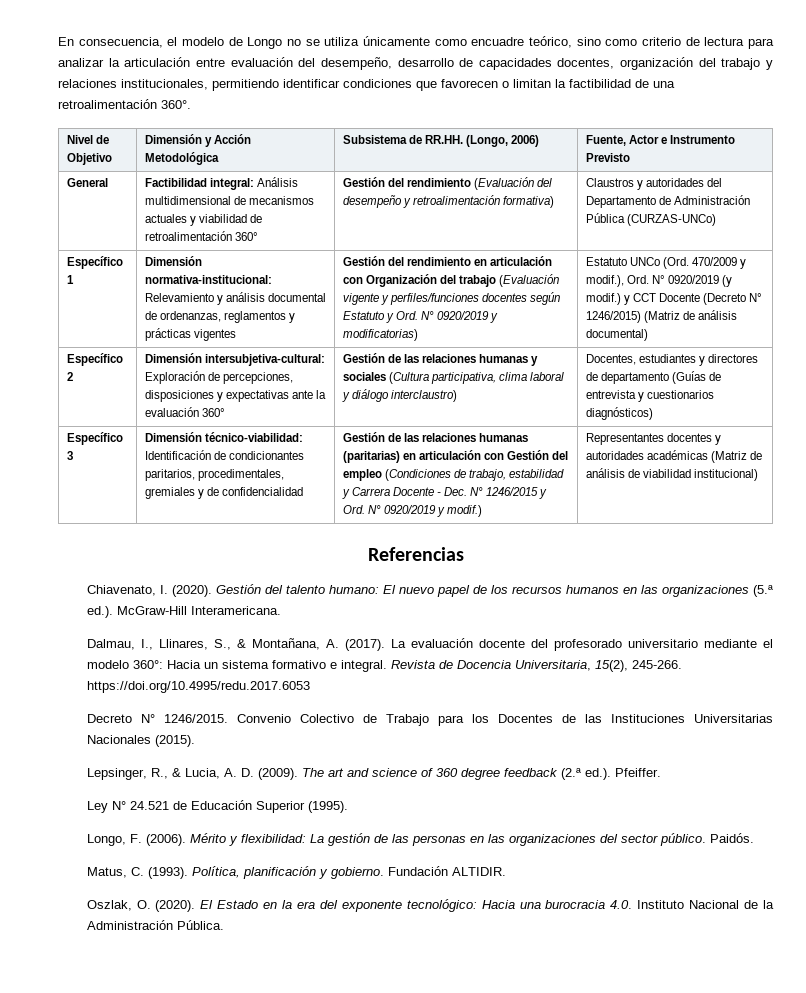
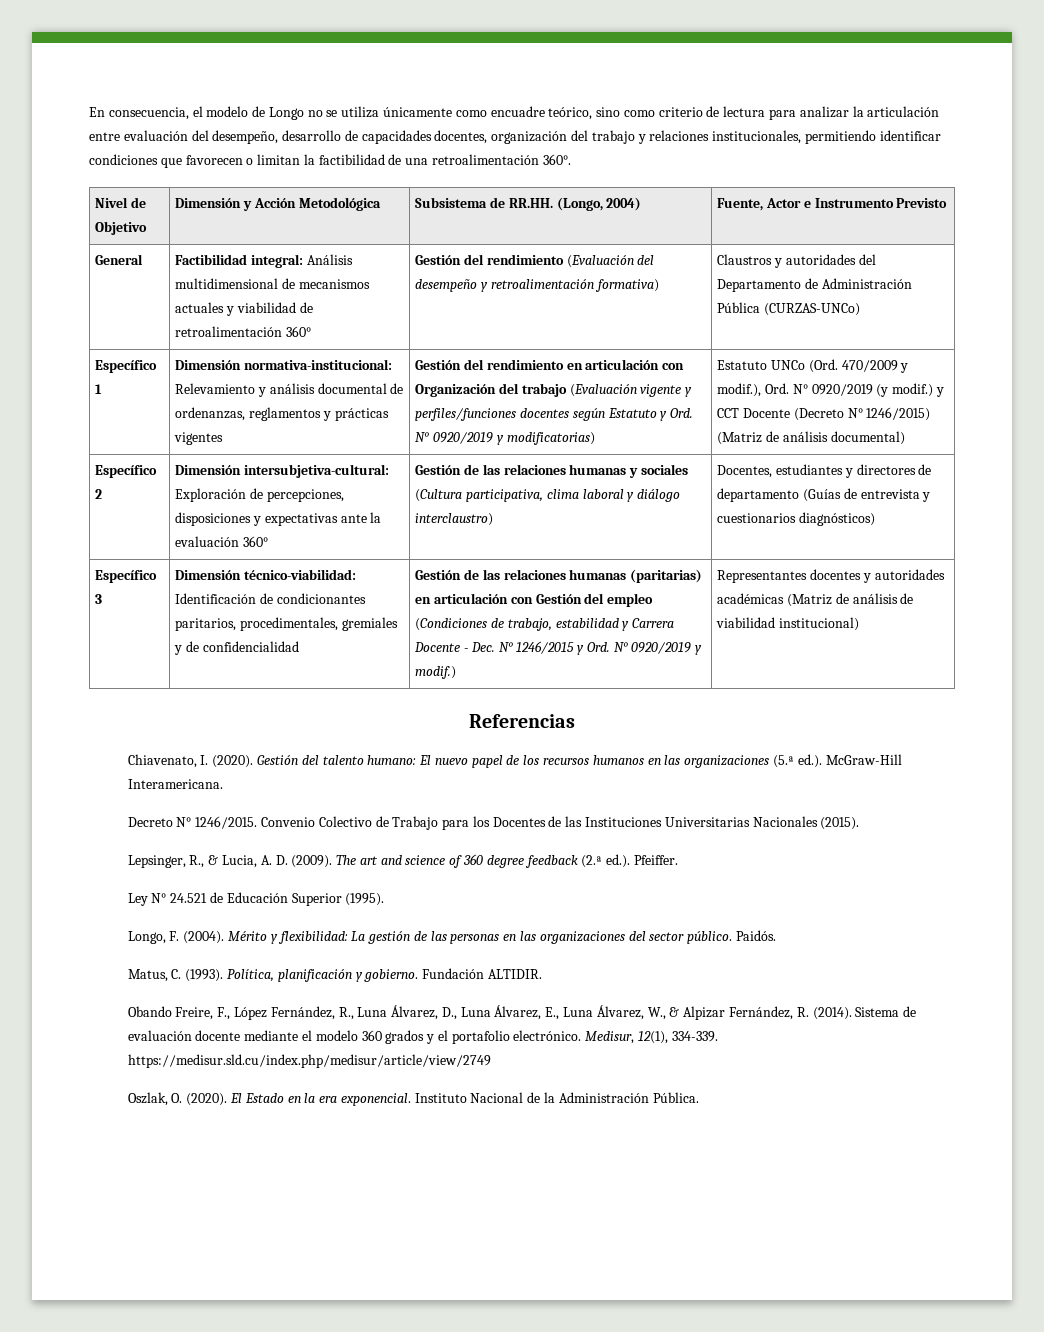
[511,135,540,147] 2006) -> [606,197,642,211] 2004)
[86,638,774,651] [86,660,682,672] [86,681,310,693] // Dalmau, I., Llinares, S., & Montañana, A. (2017). La evaluación docente del profesorado universitario mediante el modelo 360°: Hacia un sistema formativo e integral. Revista de Docencia Universitaria, 15(2), 245-266. https://doi.org/10.4995/redu.2017.6053 -> (223, 784) none
[145,834,186,846] (2006). -> [183,931,225,944] (2004).
(506, 871) none -> [127,1005,917,1020] [127,1030,718,1044] [127,1054,491,1068] // Obando Freire, F., López Fernández, R., Luna Álvarez, D., Luna Álvarez, E., Luna Álvarez, W., & Alpizar Fernández, R. (2014). Sistema de evaluación docente mediante el modelo 360 grados y el portafolio electrónico. Medisur, 12(1), 334-339. https://medisur.sld.cu/index.php/medisur/article/view/2749
[319,899,633,912] del exponente tecnológico: Hacia una burocracia 4.0. -> [340,1093,411,1106] exponencial.

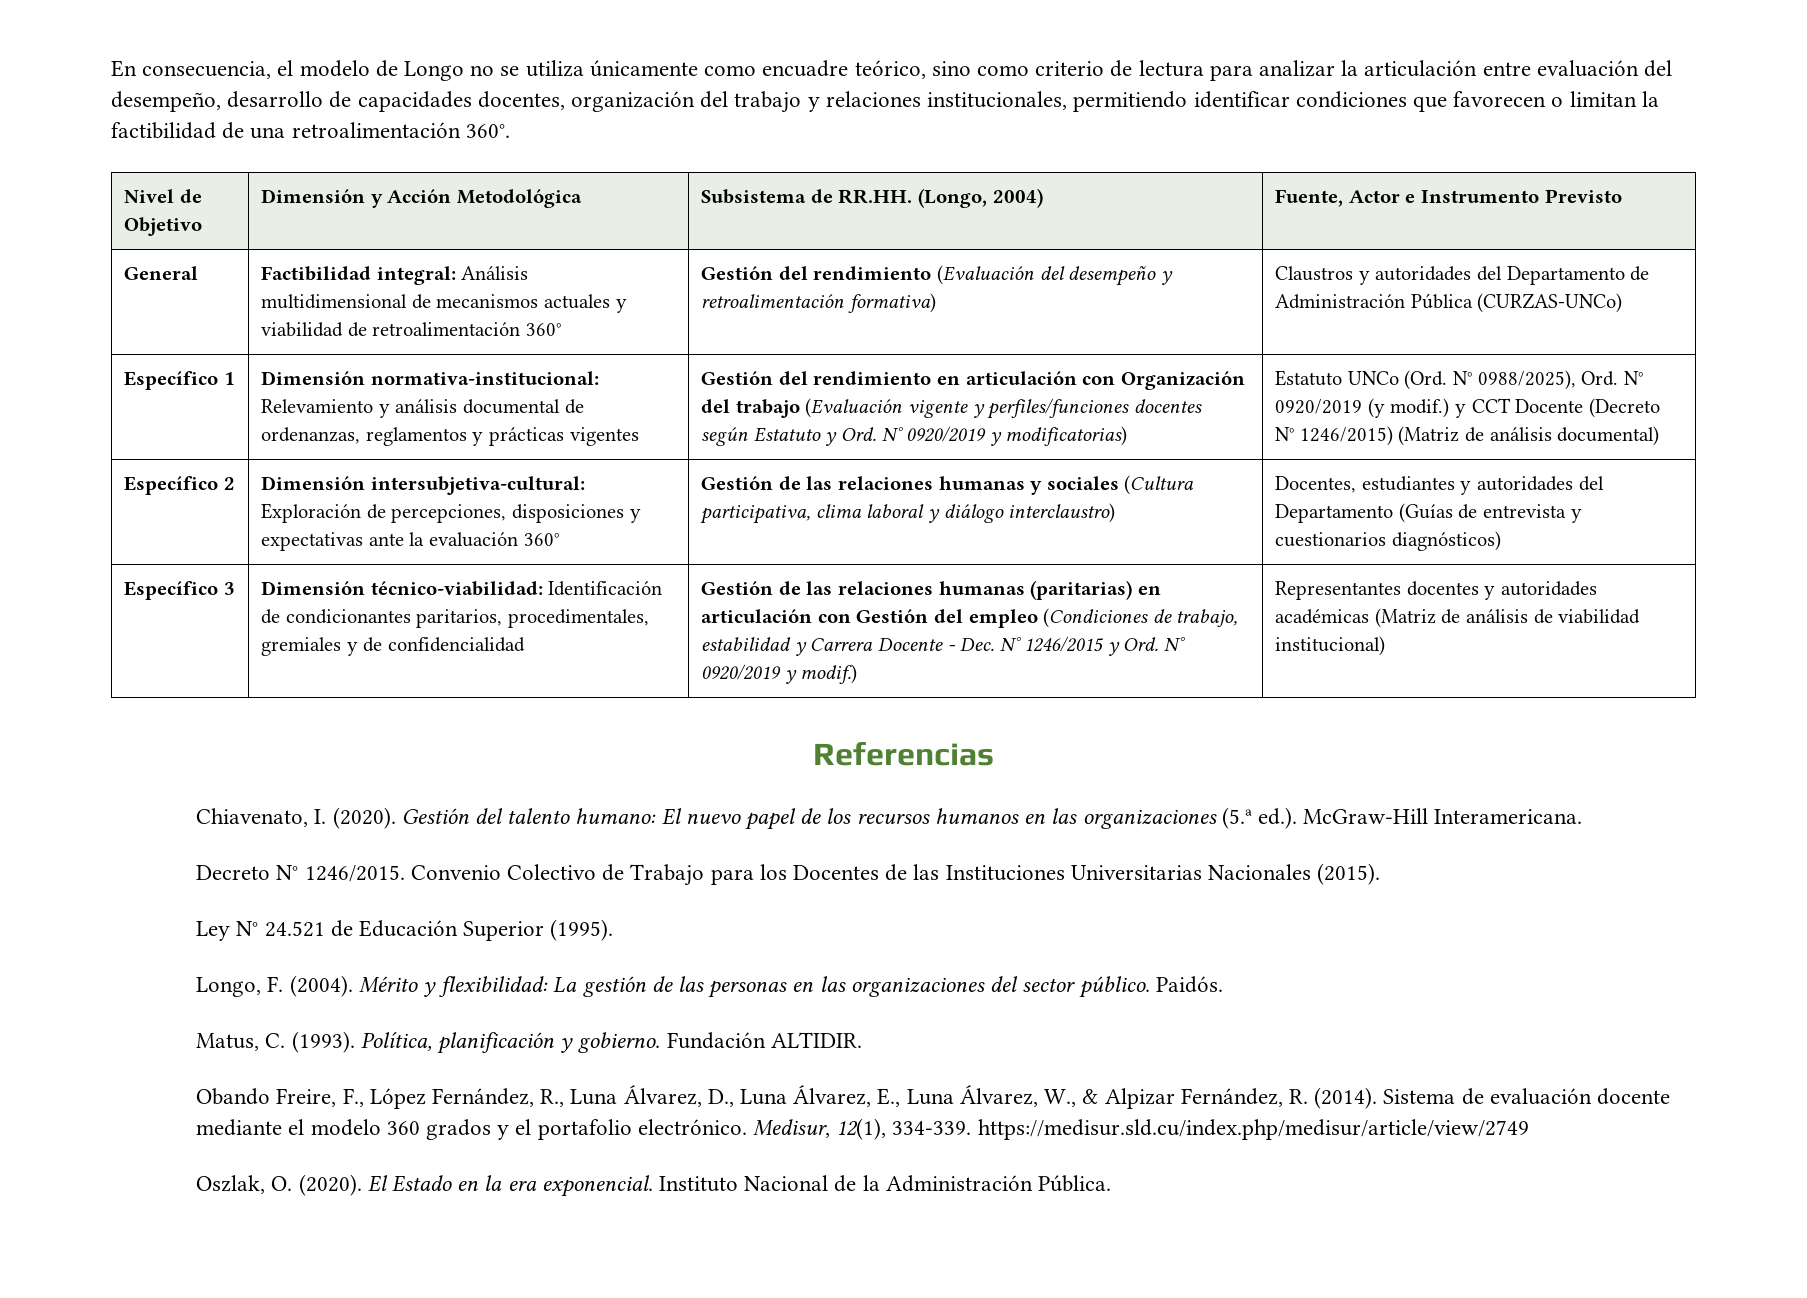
[841,360,909,373] [717,383,762,397] 470/2009 y modif.), -> [1453,370,1576,390] N° 0988/2025),
[856,464,932,475] [717,488,800,502] directores de departamento -> [1477,476,1604,491] [1275,504,1394,523] autoridades del Departamento
[127,854,678,868] // Lepsinger, R., & Lucia, A. D. (2009). The art and science of 360 degree feedback (2.ª ed.). Pfeiffer. -> (1381, 874) none

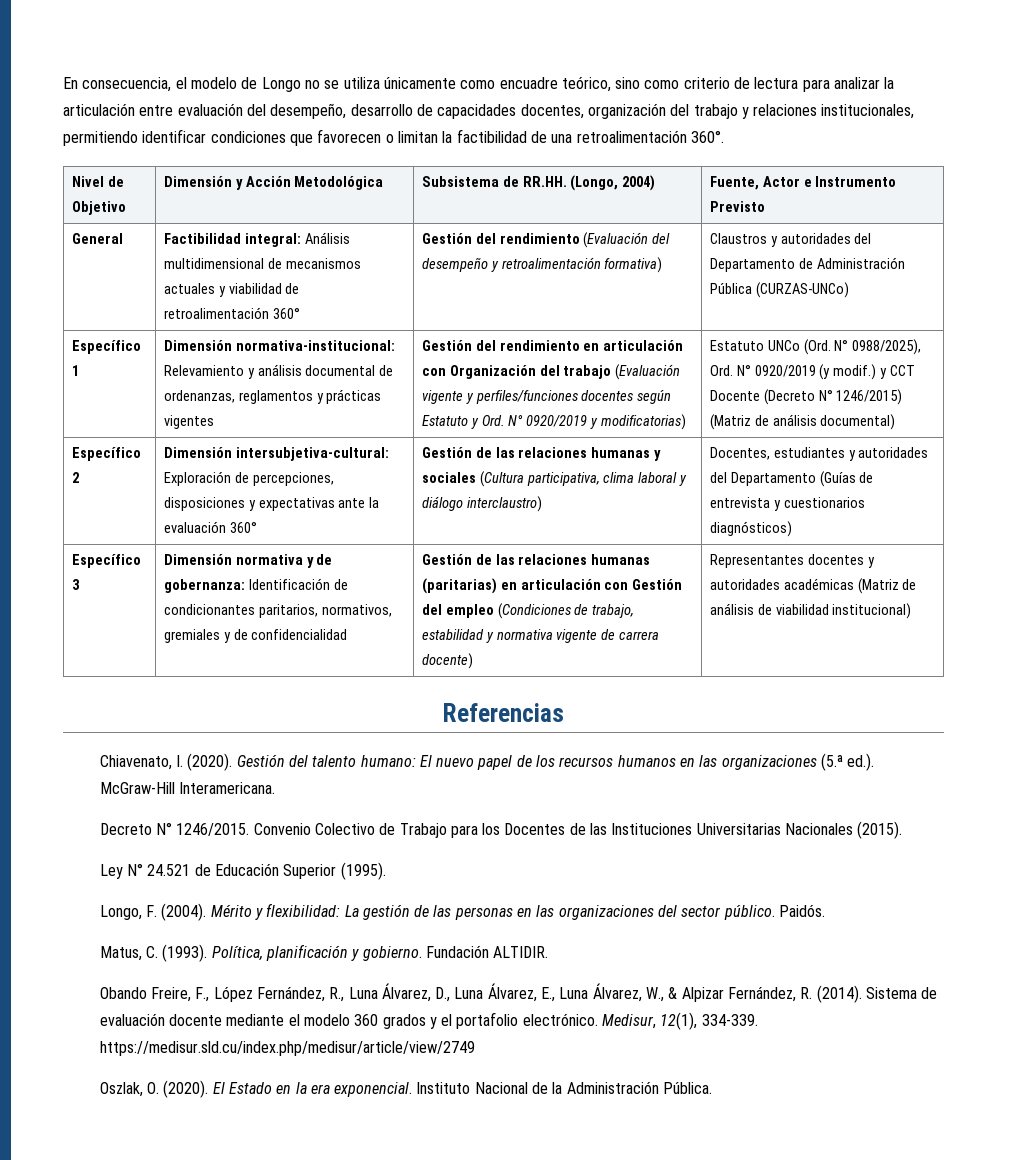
[370,581,543,596] técnico-viabilidad: -> [235,554,333,568] [163,579,245,593] normativa y de gobernanza:
[508,609,650,628] procedimentales, -> [321,604,392,617] normativos,
[810,636,1185,656] [701,664,858,684] Carrera Docente - Dec. N° 1246/2015 y Ord. N° 0920/2019 y modif.) -> [496,629,660,643] [421,653,473,669] normativa vigente de carrera docente)

